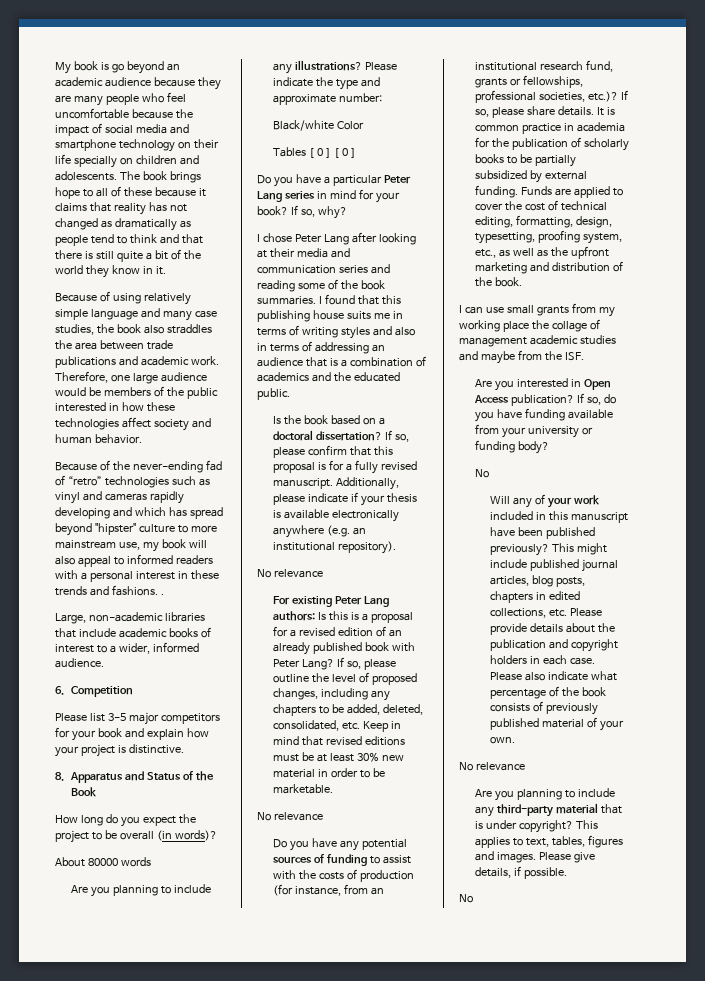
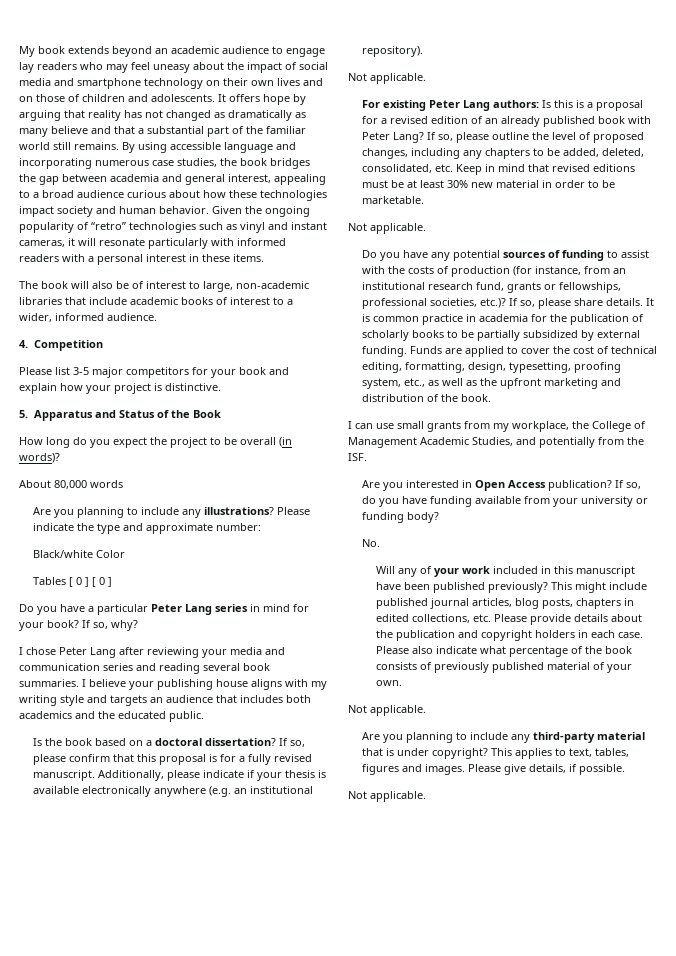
[100,62,124,73] is go -> [68,46,109,54] extends
[153,77,221,90] [55,92,186,106] [55,108,173,119] because they are many people who feel uncomfortable because -> [272,46,325,57] [19,62,224,73] to engage lay readers who may feel uneasy about
[55,154,199,168] [55,171,201,183] [55,186,206,199] [55,203,87,212] life specially on children and adolescents. The book brings hope to all of these because it claims -> [251,78,323,86] [19,94,306,105] [19,110,61,121] own lives and on those of children and adolescents. It offers hope by arguing
[55,234,203,246] [55,249,201,262] [55,265,166,278] [55,291,191,305] [55,308,217,321] [55,324,212,335] [55,340,173,350] [55,356,219,368] [55,371,207,384] [55,386,218,399] [55,402,119,412] people tend to think and that there is still quite a bit of the world they know in it. // Because of using relatively simple language and many case studies, the book also straddles the area between trade publications and academic work. Therefore, one large audience would be members of the public interested in -> [19,126,306,137] [19,142,296,153] [19,158,310,169] [19,174,326,185] [19,190,200,198] many believe and that a substantial part of the familiar world still remains. By using accessible language and incorporating numerous case studies, the book bridges the gap between academia and general interest, appealing to a broad audience curious about
[121,417,151,428] affect -> [19,206,54,217] impact
[55,460,222,473] // Because of the never-ending fad -> [212,206,310,217] [19,222,74,233] Given the ongoing popularity
[104,491,184,504] [55,507,223,519] [55,523,217,536] [55,539,207,552] [55,556,124,567] cameras rapidly developing and which has spread beyond "hipster" culture to more mainstream use, my book will also appeal to -> [291,222,327,230] [19,238,234,249] instant cameras, it will resonate particularly with
[55,585,164,596] [55,613,86,624] trends and fashions. . // Large, -> [233,254,264,262] [19,281,233,292] items. // The book will also be of interest to large,
[55,686,64,695] 6. -> [19,340,28,348] 4.
[55,772,64,781] 8. -> [19,410,28,418] 5.
[87,858,118,866] 80000 -> [54,480,87,489] 80,000
[378,233,416,245] [257,248,295,258] looking at their -> [147,647,227,658] reviewing your
[297,279,385,290] [257,294,401,305] [257,310,403,322] [257,325,415,339] [257,341,385,354] [257,356,426,367] some of the book summaries. I found that this publishing house suits me in terms of writing styles and also in terms of addressing an audience that is a combination of -> [203,663,270,671] [19,679,327,690] [19,695,311,706] several book summaries. I believe your publishing house aligns with my writing style and targets an audience that includes both
[257,569,323,578] No relevance -> [348,73,426,84] Not applicable.
[257,812,323,821] No relevance -> [348,223,426,234] Not applicable.
[459,319,600,332] [459,335,616,347] [459,351,515,364] working place the collage of management academic studies and maybe -> [512,421,646,432] [348,437,595,448] workplace, the College of Management Academic Studies, and potentially
[474,469,489,478] No -> [361,539,380,547] No.
[459,762,525,771] No relevance -> [348,705,426,716] Not applicable.
[459,894,473,903] No -> [348,791,426,802] Not applicable.

